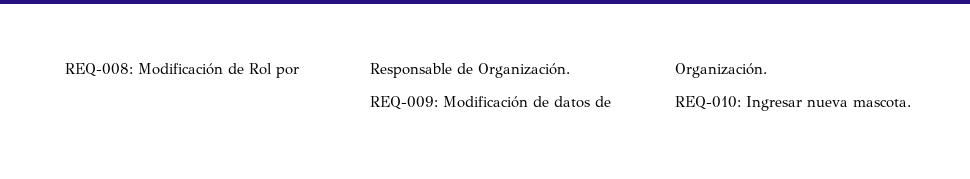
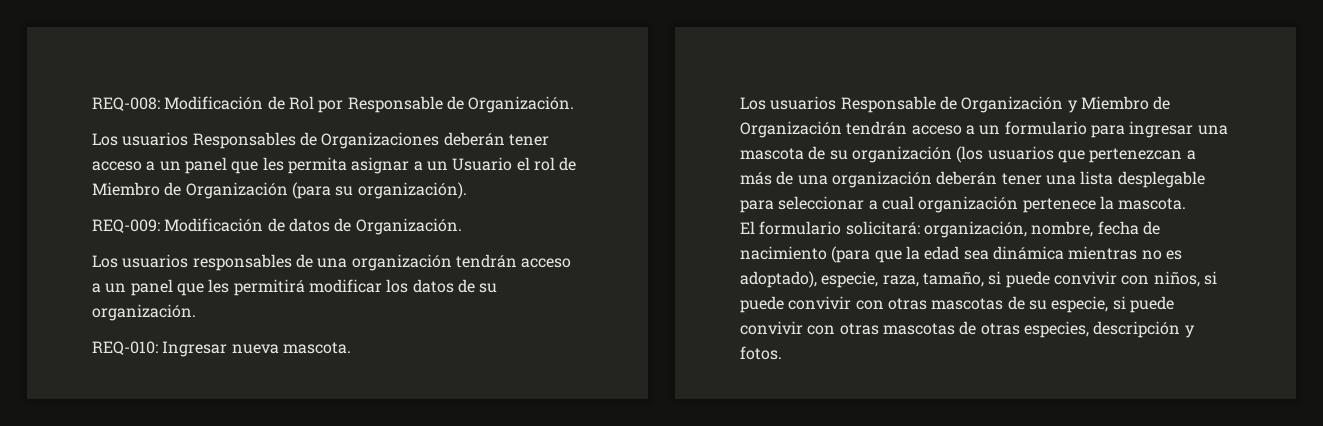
(570, 70) none -> [92,132,549,149] [92,157,577,174] [92,182,467,199] // Los usuarios Responsables de Organizaciones deberán tener acceso a un panel que les permita asignar a un Usuario el rol de Miembro de Organización (para su organización).
[675,96,911,111] REQ-010: Ingresar nueva mascota. -> [92,254,572,271] [92,279,498,296] [92,304,196,321] [92,341,351,357] [740,96,1171,113] [740,121,1228,138] [740,146,1196,163] [740,171,1205,188] [740,196,1187,213] [740,221,1160,238] [740,246,1182,263] [740,271,1217,288] [740,296,1174,313] [740,321,1195,338] [740,346,782,360] Los usuarios responsables de una organización tendrán acceso a un panel que les permitirá modificar los datos de su organización. // REQ-010: Ingresar nueva mascota. // Los usuarios Responsable de Organización y Miembro de Organización tendrán acceso a un formulario para ingresar una mascota de su organización (los usuarios que pertenezcan a más de una organización deberán tener una lista desplegable para seleccionar a cual organización pertenece la mascota. // El formulario solicitará: organización, nombre, fecha de nacimiento (para que la edad sea dinámica mientras no es adoptado), especie, raza, tamaño, si puede convivir con niños, si puede convivir con otras mascotas de su especie, si puede convivir con otras mascotas de otras especies, descripción y fotos.

